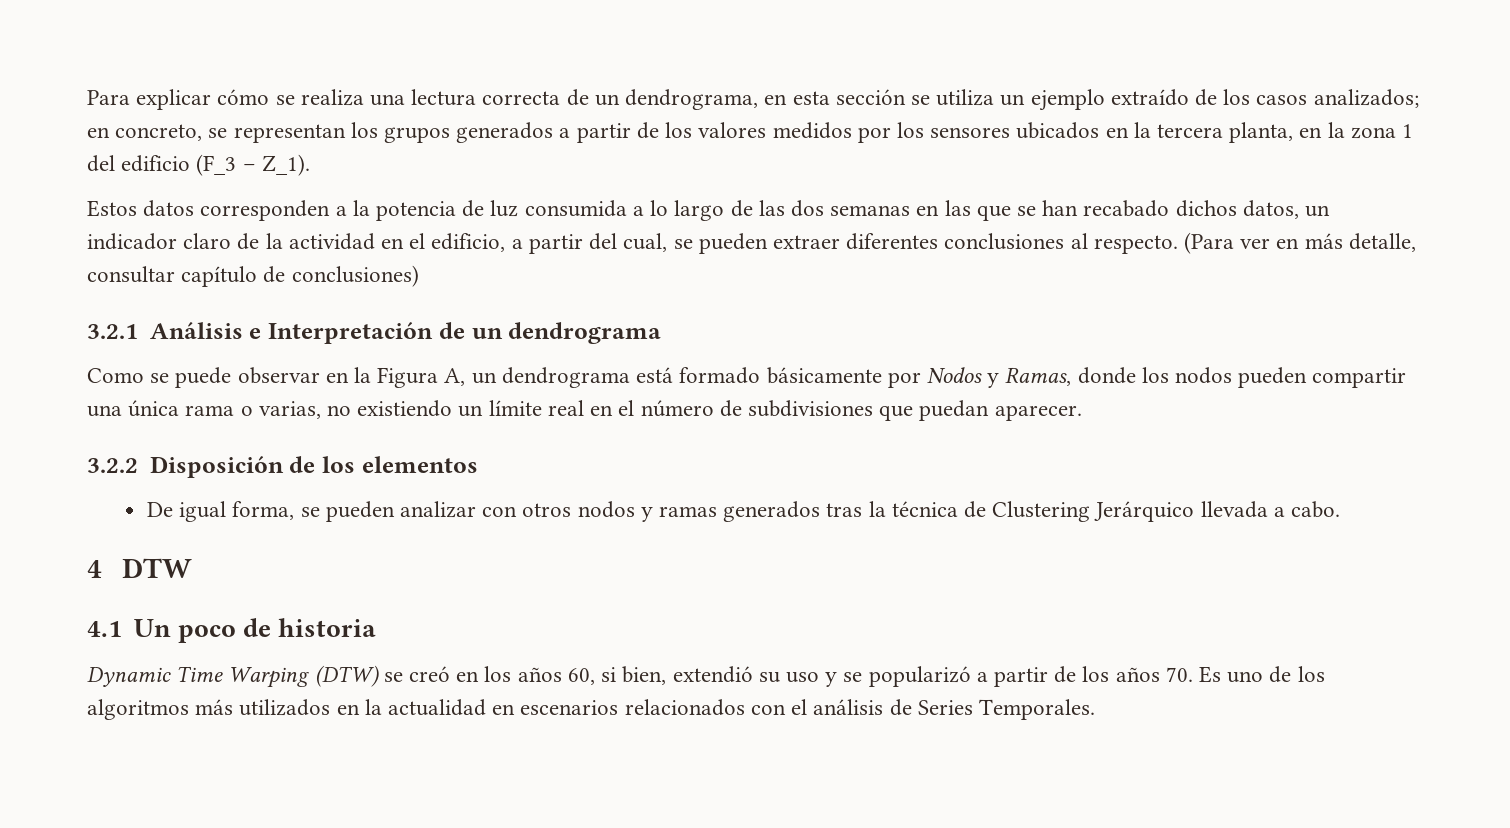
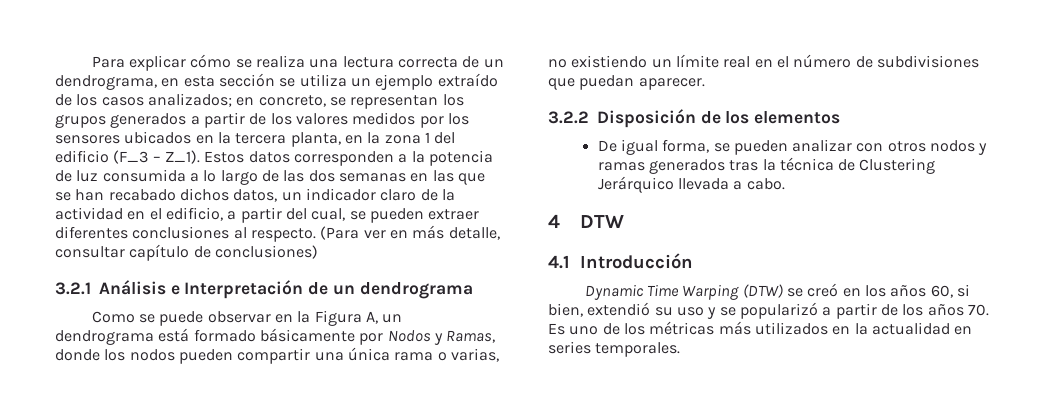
(310, 165) // -> (200, 157) none
[133,618,377,643] Un poco de historia -> [579,253,693,269] Introducción
[87,699,189,720] algoritmos -> [649,321,715,335] métricas
[520,699,1095,720] escenarios relacionados con el análisis de Series Temporales. -> [548,341,681,357] series temporales.

